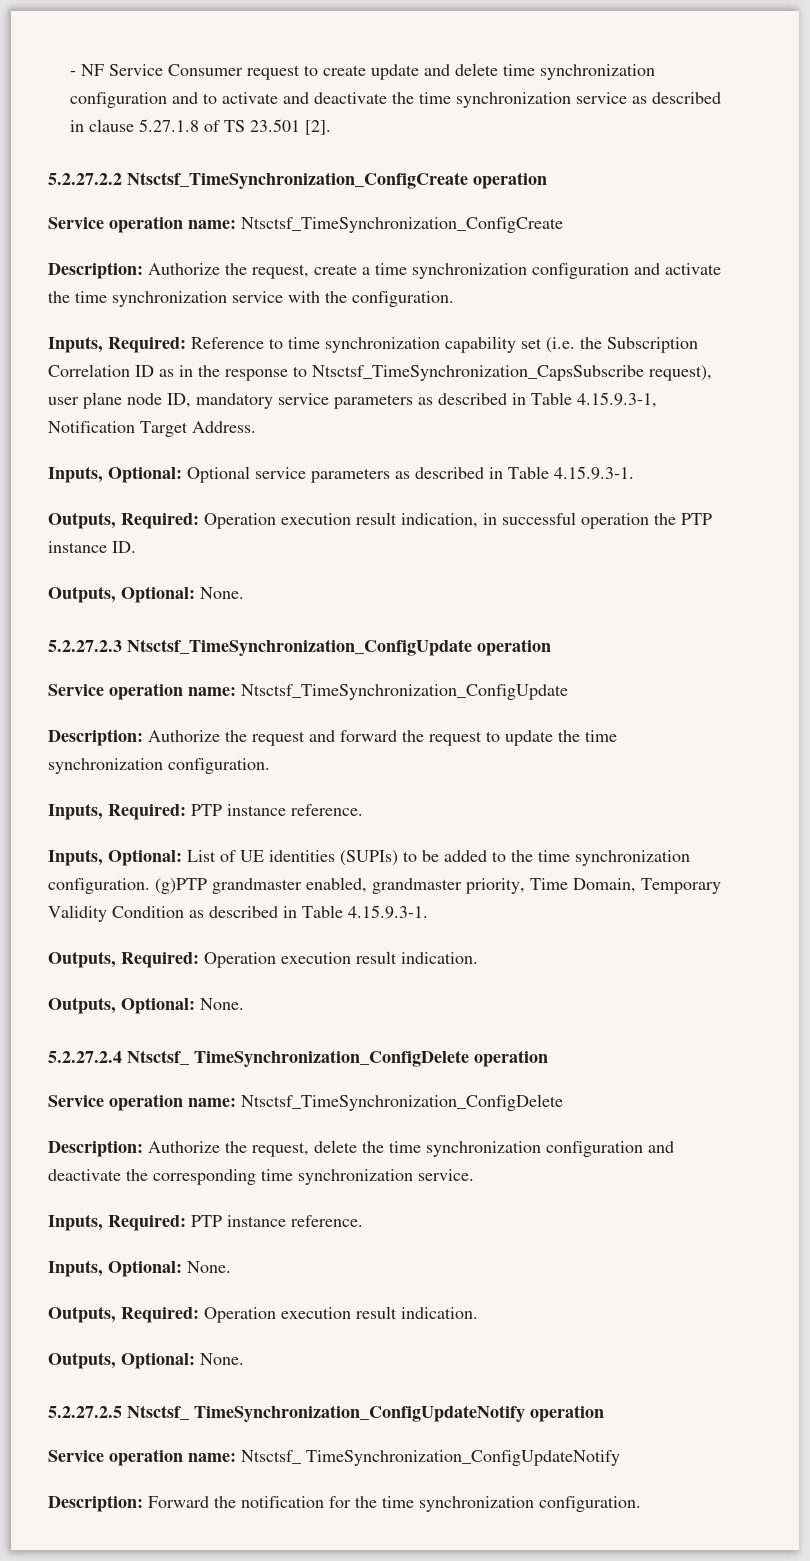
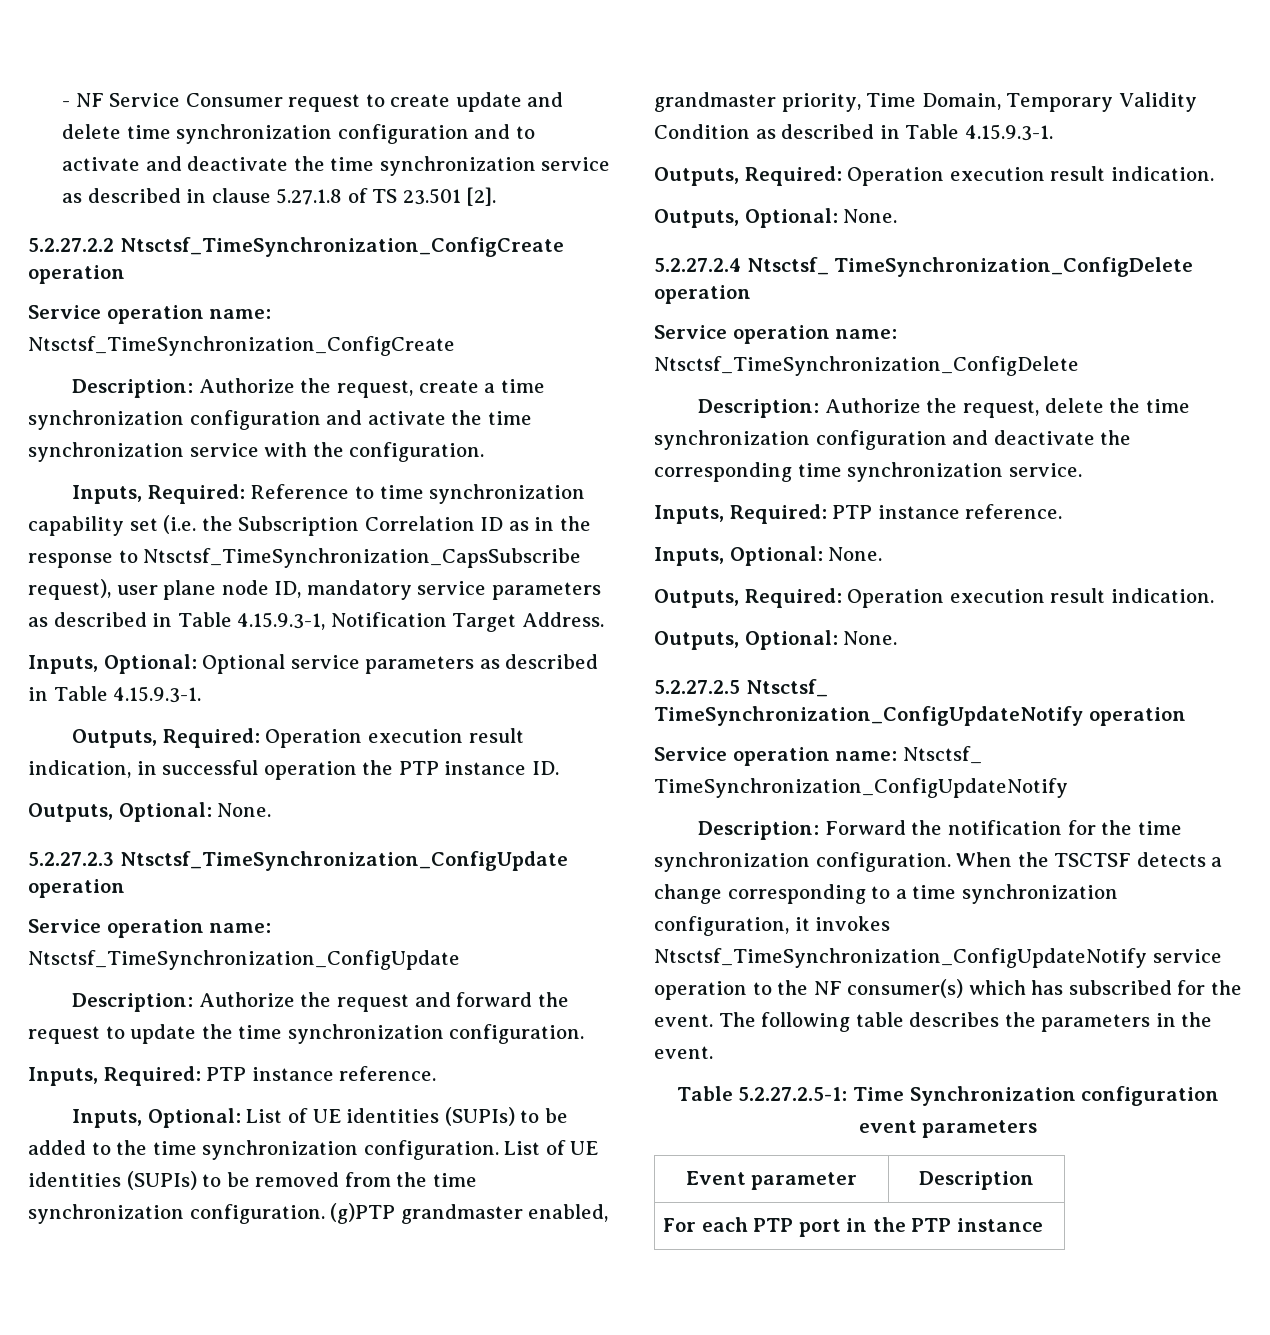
(150, 886) none -> [504,1140,599,1155] [28,1171,477,1190] [28,1204,325,1224] List of UE identities (SUPIs) to be removed from the time synchronization configuration.
(641, 1504) none -> [956,852,1223,867] [654,884,1118,904] [654,916,891,936] [654,948,1222,968] [654,979,1242,1000] [654,1012,1213,1032] [654,1046,713,1059] [676,1086,1220,1106] [858,1120,1038,1138] [685,1171,858,1190] [919,1171,1034,1190] [663,1217,1043,1237] When the TSCTSF detects a change corresponding to a time synchronization configuration, it invokes Ntsctsf_TimeSynchronization_ConfigUpdateNotify service operation to the NF consumer(s) which has subscribed for the event. The following table describes the parameters in the event. // Table 5.2.27.2.5-1: Time Synchronization configuration event parameters // Event parameter | Description // For each PTP port in the PTP instance

